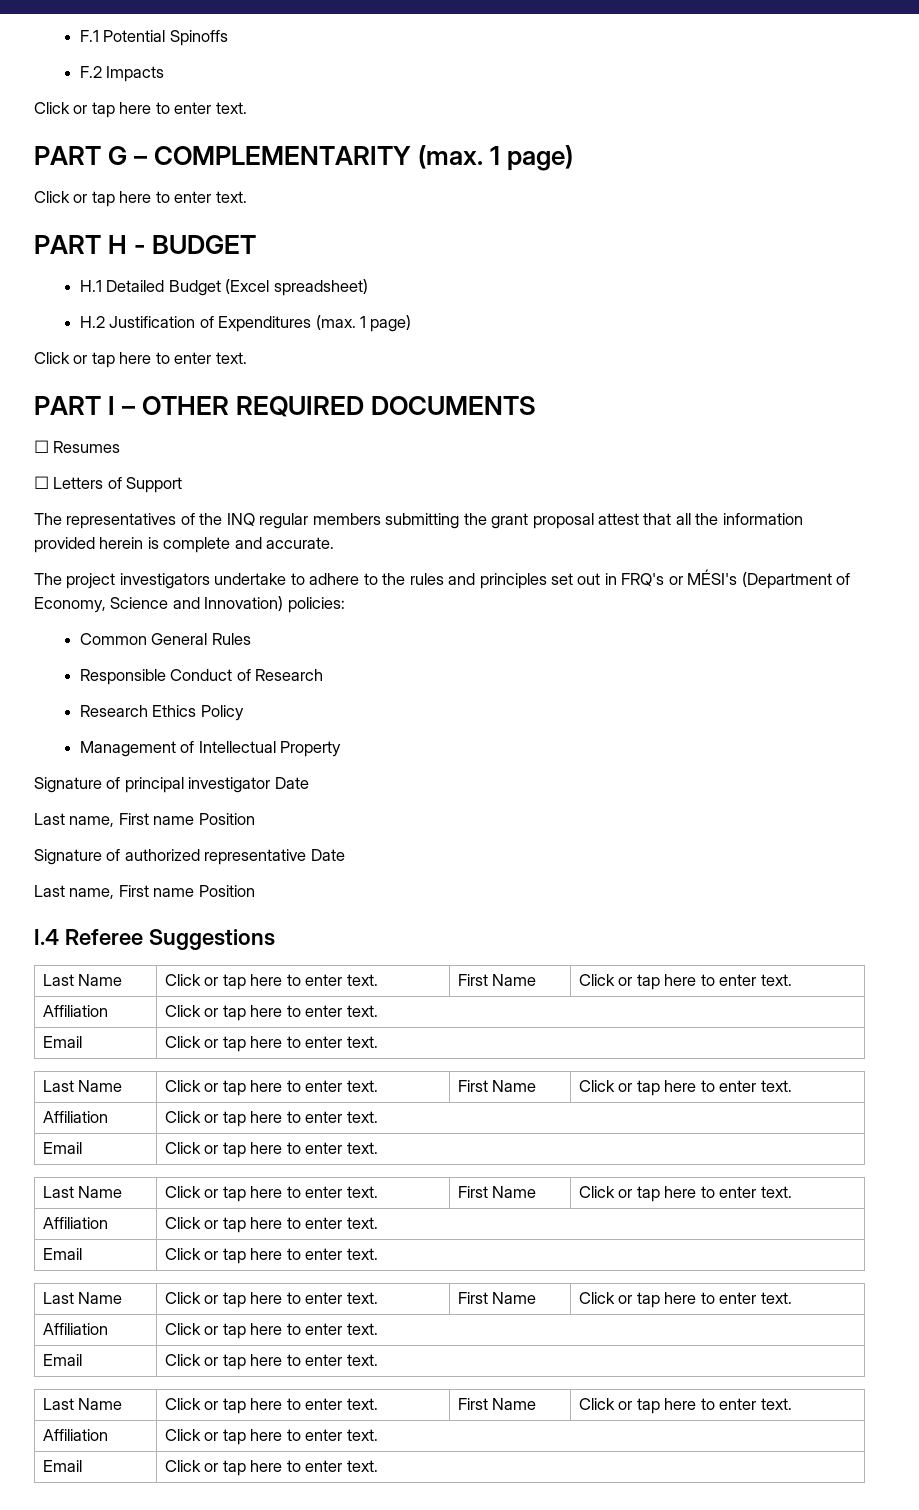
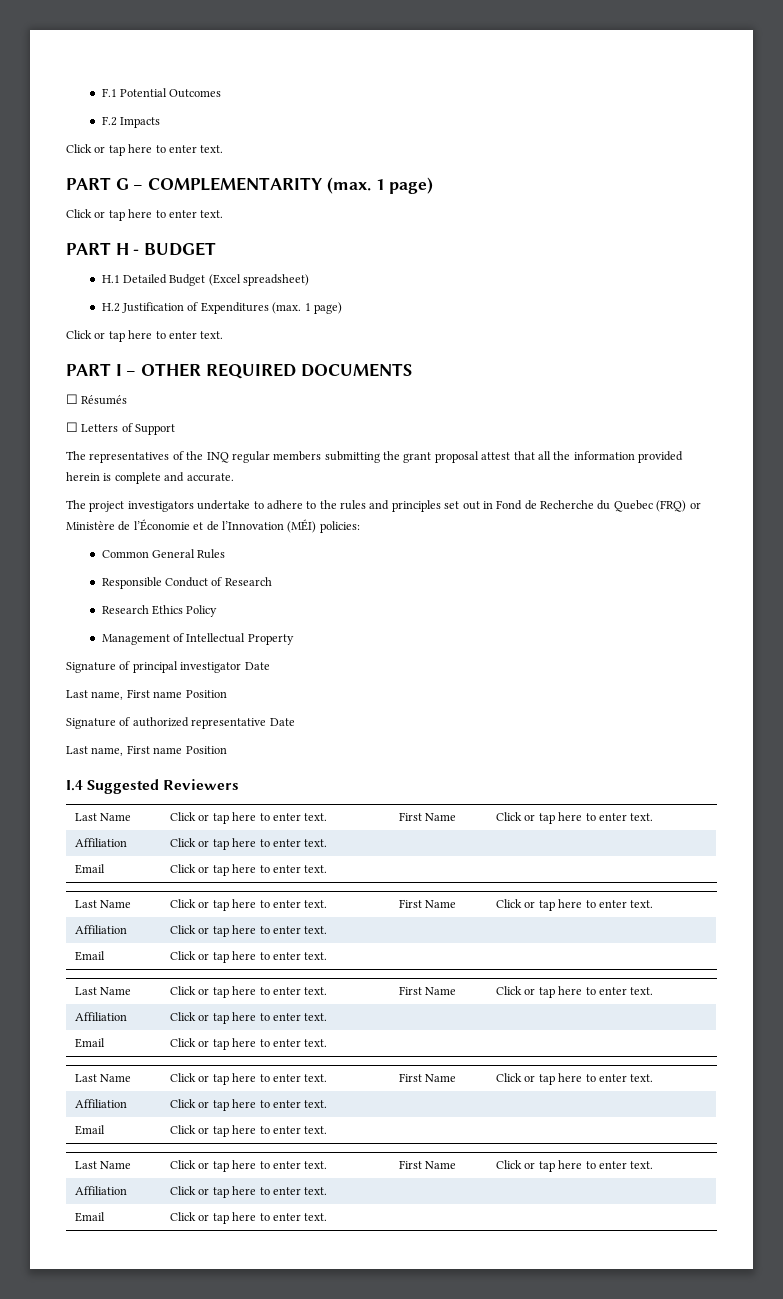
[169,30,228,46] Spinoffs -> [169,89,222,98] Outcomes
[53,441,121,453] Resumes -> [81,395,128,405] Résumés
[621,569,851,589] [34,596,284,613] FRQ's or MÉSI's (Department of Economy, Science and Innovation) -> [496,500,701,512] [66,519,317,533] Fond de Recherche du Quebec (FRQ) or Ministère de l’Économie et de l’Innovation (MÉI)
[64,929,275,950] Referee Suggestions -> [87,779,240,794] Suggested Reviewers

